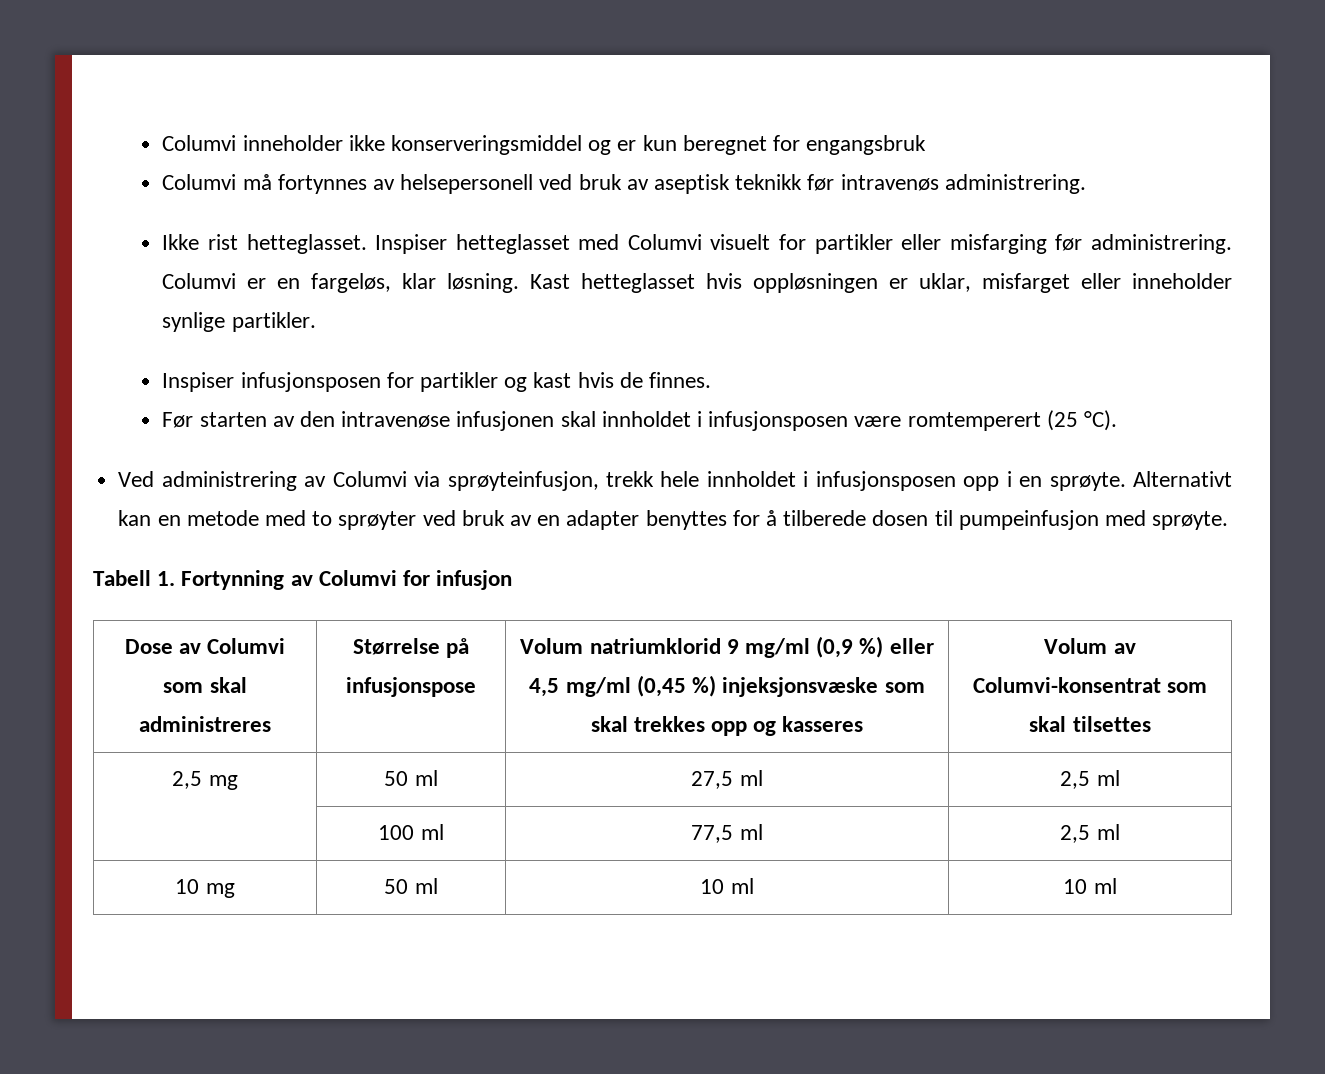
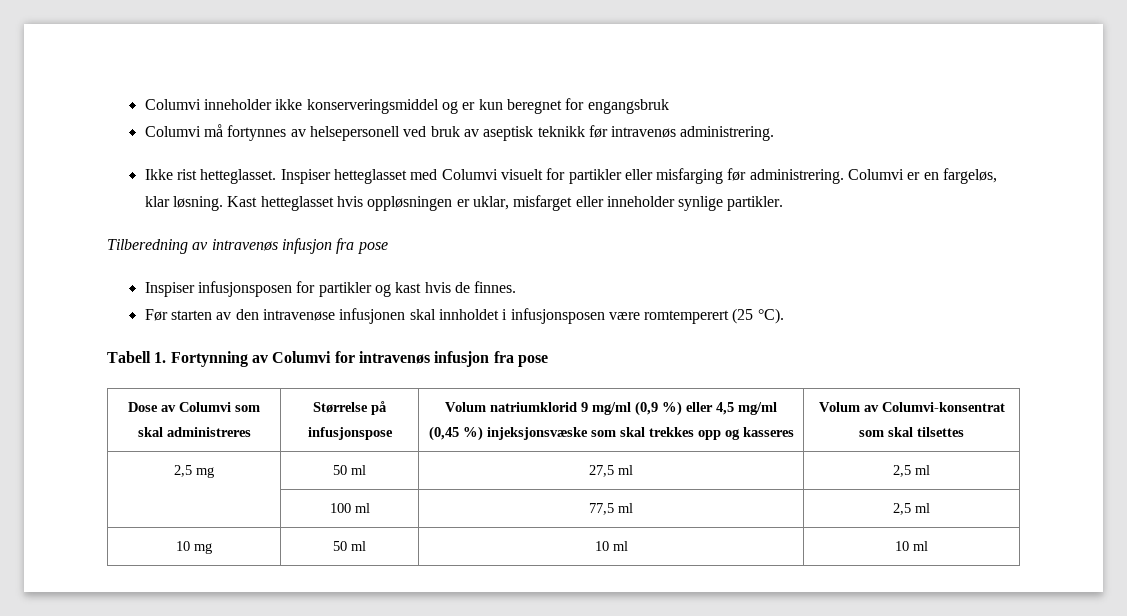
(316, 322) none -> [107,238,388,254] // Tilberedning av intravenøs infusjon fra pose
[118,471,1233,491] [118,510,1229,530] // Ved administrering av Columvi via sprøyteinfusjon, trekk hele innholdet i infusjonsposen opp i en sprøyte. Alternativt kan en metode med to sprøyter ved bruk av en adapter benyttes for å tilberede dosen til pumpeinfusjon med sprøyte. -> (784, 316) none
[436,570,513,590] infusjon -> [358,351,548,367] intravenøs infusjon fra pose

